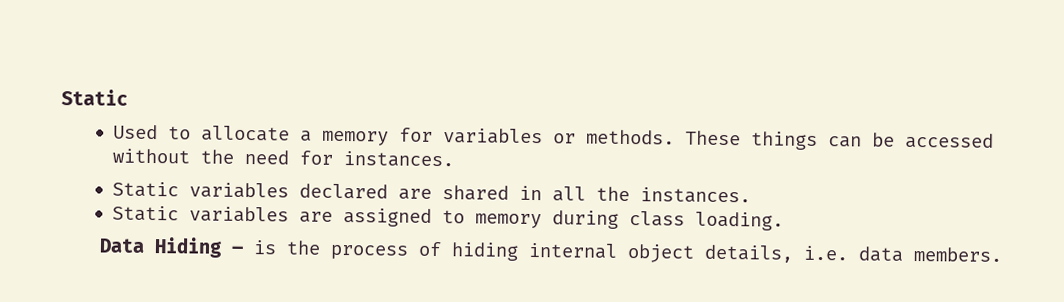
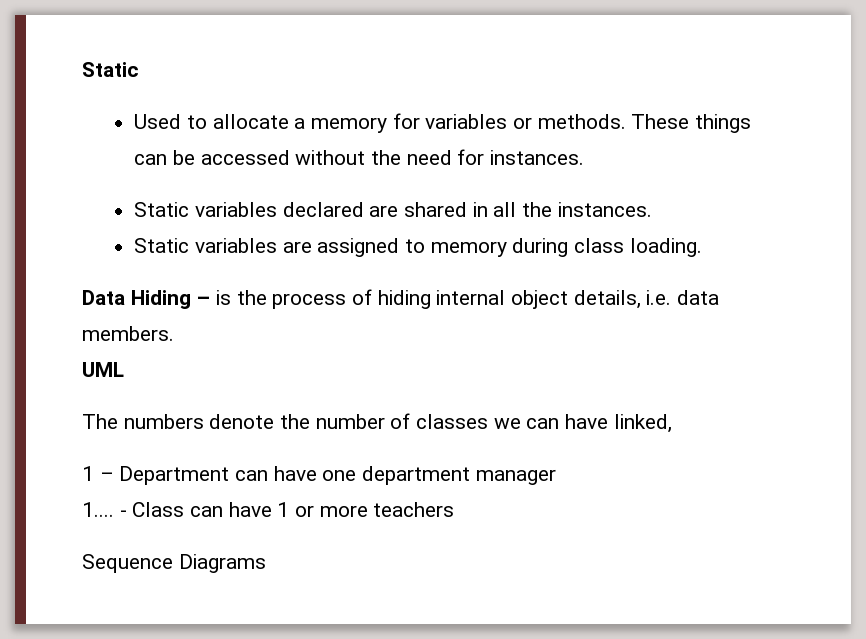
(1003, 254) none -> [82,362,124,377] [82,413,672,433] [82,466,556,485] [82,502,455,517] [82,554,266,573] // UML // The numbers denote the number of classes we can have linked, // 1 – Department can have one department manager // 1.... - Class can have 1 or more teachers // Sequence Diagrams

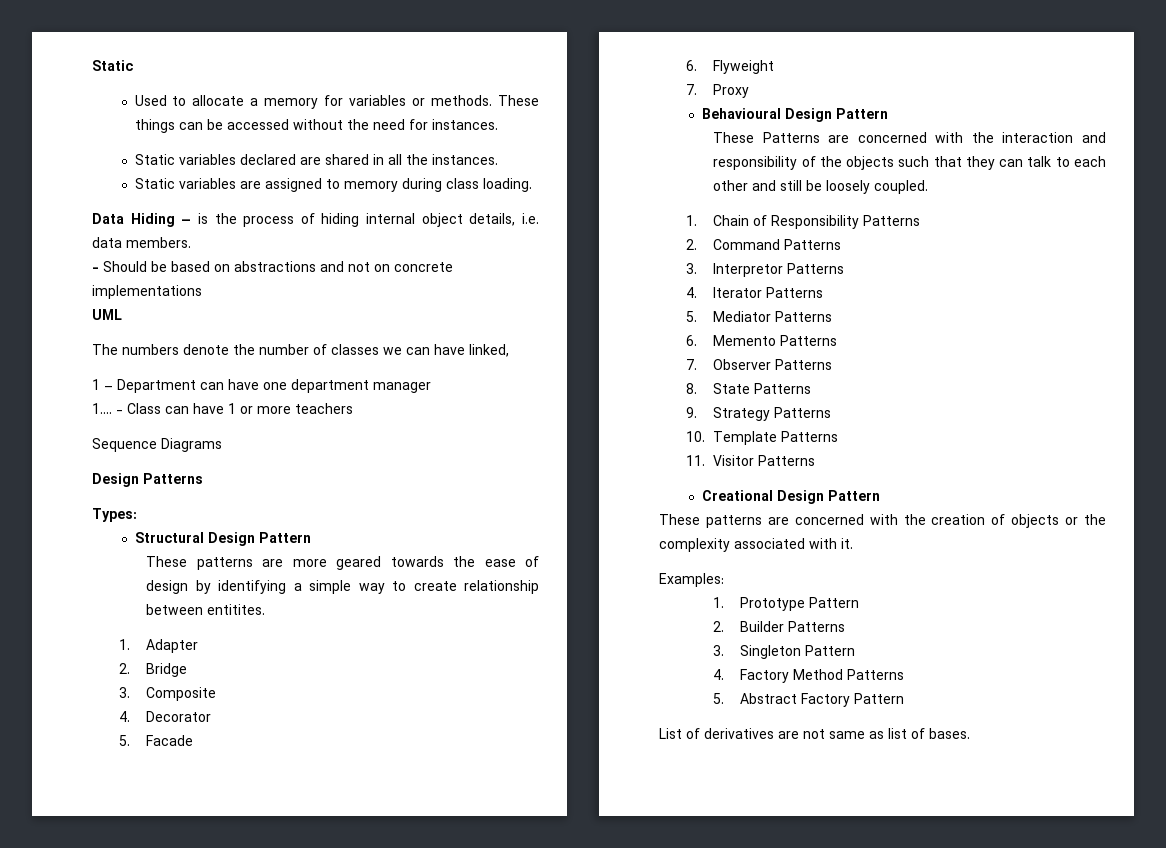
(174, 333) none -> [92,261,453,272] [92,285,202,299] // - Should be based on abstractions and not on concrete implementations
(266, 563) none -> [92,473,203,487] [92,508,137,522] [134,532,311,546] [146,556,540,570] [146,580,540,594] [146,604,266,615] [119,639,199,653] [119,663,188,677] [119,687,217,701] [119,711,212,722] [119,735,194,746] [686,60,775,74] [686,84,750,98] [701,108,888,122] [713,132,1106,143] [713,156,1106,170] [713,180,929,194] [686,215,921,229] [686,239,842,250] [686,263,845,277] [686,287,824,298] [686,311,833,322] [686,335,838,346] [686,359,833,370] [686,383,812,394] [686,407,832,421] [686,431,839,445] [686,455,816,466] [701,490,880,504] [659,514,1106,528] [659,538,853,552] [659,573,724,587] [713,597,860,611] [713,621,846,632] [713,645,856,659] [713,669,905,683] [713,693,905,707] [659,728,970,739] // Design Patterns // Types: // Structural Design Pattern // These patterns are more geared towards the ease of design by identifying a simple way to create relationship between entitites. // 1. Adapter // 2. Bridge // 3. Composite // 4. Decorator // 5. Facade // 6. Flyweight // 7. Proxy // Behavioural Design Pattern // These Patterns are concerned with the interaction and responsibility of the objects such that they can talk to each other and still be loosely coupled. // 1. Chain of Responsibility Patterns // 2. Command Patterns // 3. Interpretor Patterns // 4. Iterator Patterns // 5. Mediator Patterns // 6. Memento Patterns // 7. Observer Patterns // 8. State Patterns // 9. Strategy Patterns // 10. Template Patterns // 11. Visitor Patterns // Creational Design Pattern // These patterns are concerned with the creation of objects or the complexity associated with it. // Examples: // 1. Prototype Pattern // 2. Builder Patterns // 3. Singleton Pattern // 4. Factory Method Patterns // 5. Abstract Factory Pattern // List of derivatives are not same as list of bases.

